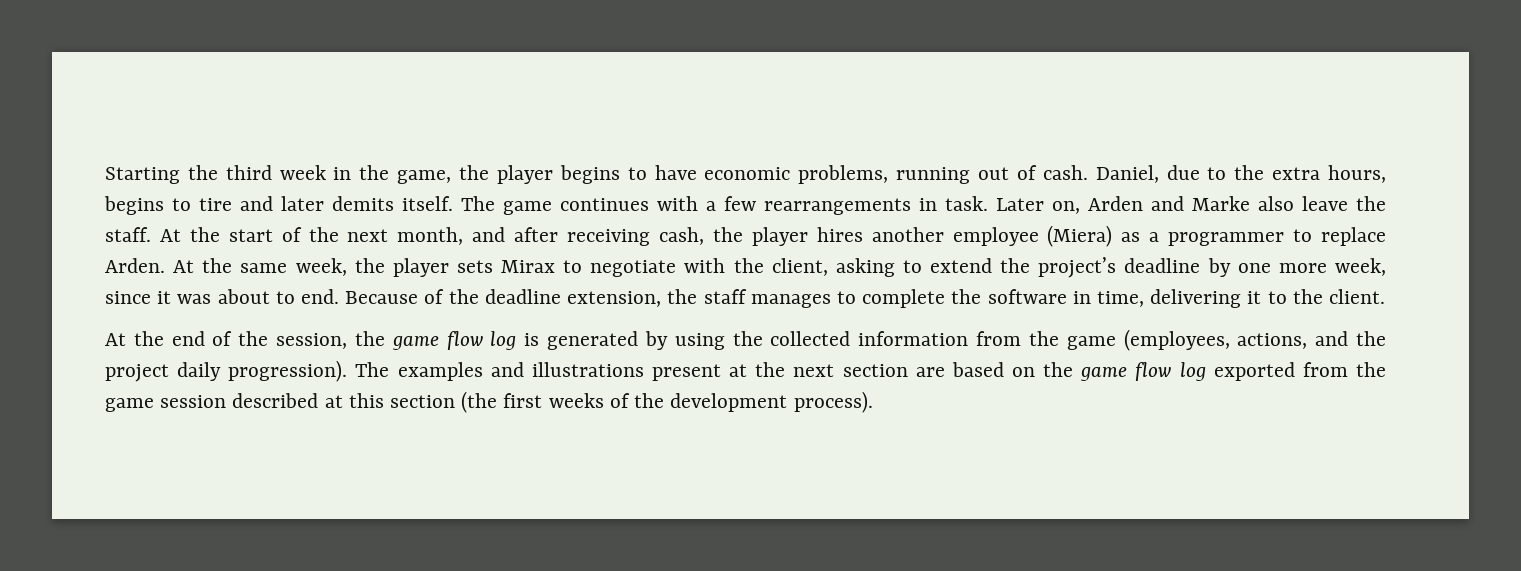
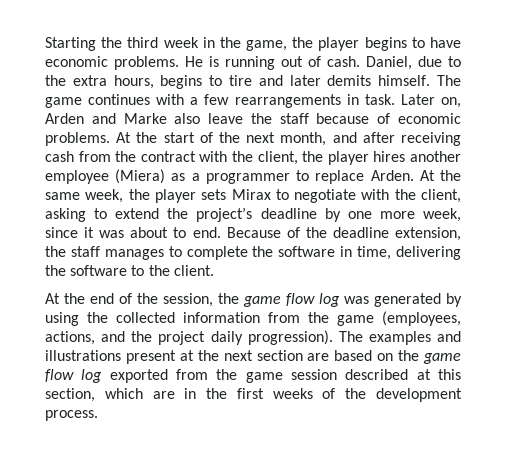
[798,165,889,184] problems, -> [114,56,219,70] problems. He is
[402,196,453,211] itself. -> [378,75,431,86] himself.
[105,227,151,242] staff. -> [279,113,461,124] [45,132,110,146] staff because of economic problems.
[658,227,704,245] cash, -> [45,151,298,165] cash from the contract with the client,
[1247,291,1262,304] it -> [45,265,128,276] the software
[524,333,540,346] is -> [344,296,369,304] was
[390,391,498,413] section (the -> [45,388,228,402] section, which are in the
[793,391,873,413] process). -> [45,410,98,421] process.

